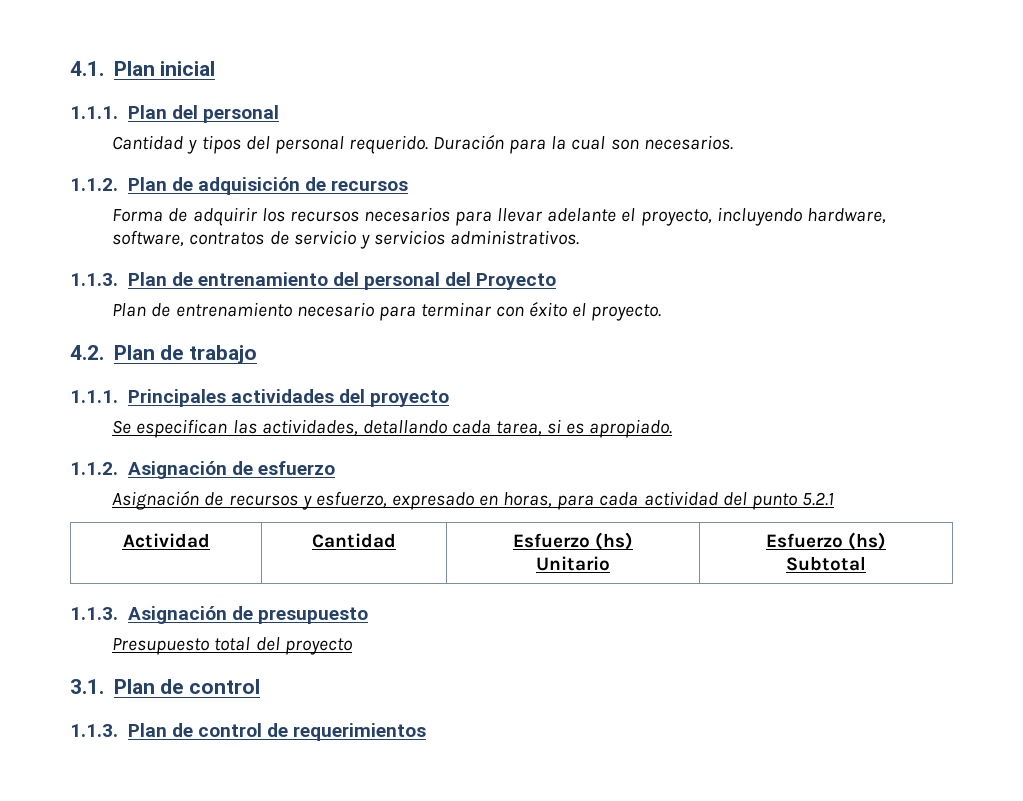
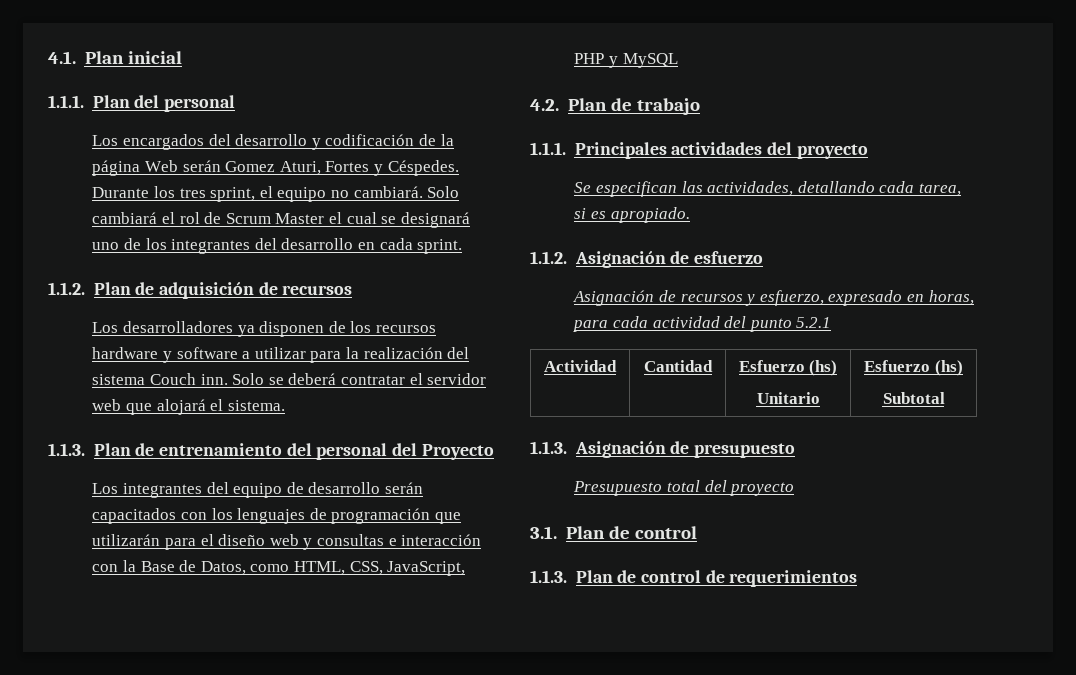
[112,134,733,154] Cantidad y tipos del personal requerido. Duración para la cual son necesarios. -> [92,134,454,150] [92,160,459,176] [92,186,460,202] [92,212,470,228] [92,238,463,254] Los encargados del desarrollo y codificación de la página Web serán Gomez Aturi, Fortes y Céspedes. Durante los tres sprint, el equipo no cambiará. Solo cambiará el rol de Scrum Master el cual se designará uno de los integrantes del desarrollo en cada sprint.
[112,207,886,226] [112,230,580,249] Forma de adquirir los recursos necesarios para llevar adelante el proyecto, incluyendo hardware, software, contratos de servicio y servicios administrativos. -> [92,321,436,337] [92,347,470,363] [92,373,487,385] [92,399,285,415] Los desarrolladores ya disponen de los recursos hardware y software a utilizar para la realización del sistema Couch inn. Solo se deberá contratar el servidor web que alojará el sistema.
[112,301,662,321] Plan de entrenamiento necesario para terminar con éxito el proyecto. -> [92,482,423,498] [92,508,461,524] [92,534,482,550] [92,560,466,576] [574,53,678,68] Los integrantes del equipo de desarrollo serán capacitados con los lenguajes de programación que utilizarán para el diseño web y consultas e interacción con la Base de Datos, como HTML, CSS, JavaScript, PHP y MySQL

